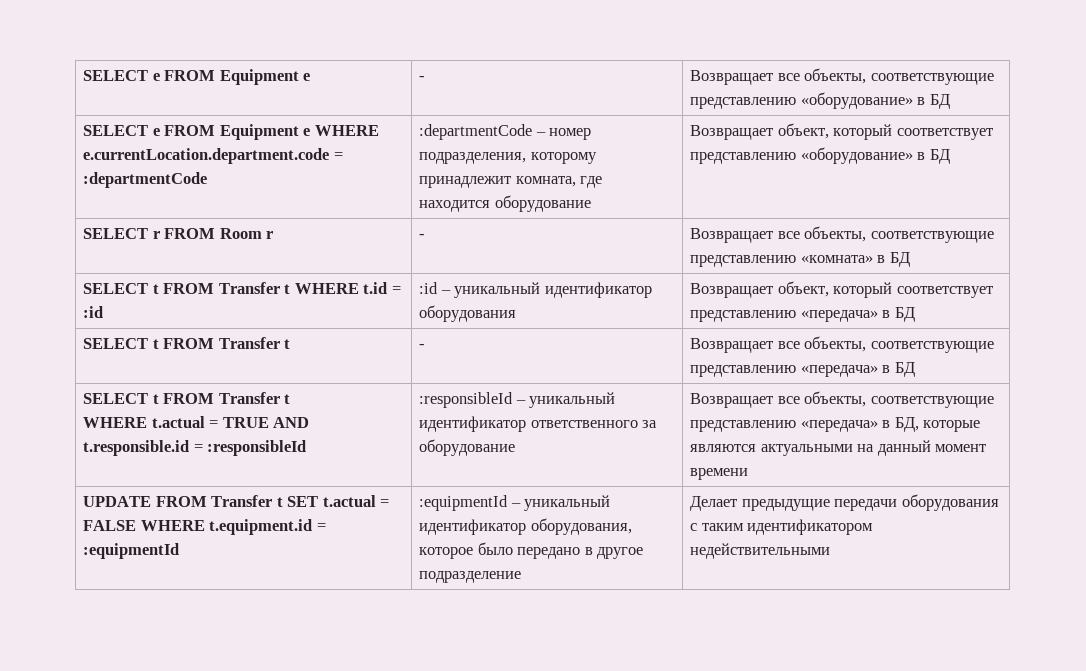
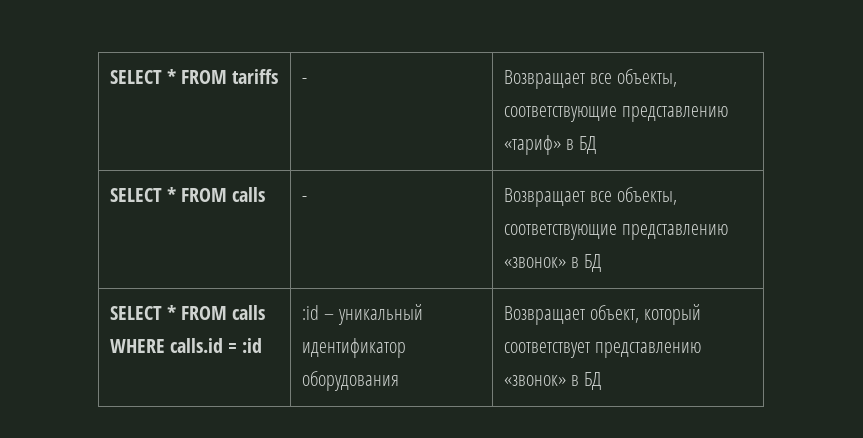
[83,69,311,85] [419,76,426,81] [690,68,994,85] [690,92,950,109] [83,124,379,140] [83,148,343,164] [83,172,208,188] [419,124,592,140] [419,152,597,164] [419,176,603,188] [419,195,591,212] [690,123,993,140] [690,147,950,164] [83,228,274,239] [419,234,426,239] [690,226,994,243] [690,252,910,267] [83,282,388,294] SELECT e FROM Equipment e | - | Возвращает все объекты, соответствующие представлению «оборудование» в БД // SELECT e FROM Equipment e WHERE e.currentLocation.department.code = :departmentCode | :departmentCode – номер подразделения, которому принадлежит комната, где находится оборудование | Возвращает объект, который соответствует представлению «оборудование» в БД // SELECT r FROM Room r | - | Возвращает все объекты, соответствующие представлению «комната» в БД // SELECT t FROM Transfer t WHERE t.id -> [109,69,279,84] [301,78,307,84] [503,69,678,89] [503,106,728,122] [503,135,597,155] [109,187,266,202] [301,196,307,202] [503,187,678,207] [503,224,728,240] [503,254,602,272] [109,305,266,320] [109,338,223,353] SELECT * FROM tariffs | - | Возвращает все объекты, соответствующие представлению «тариф» в БД // SELECT * FROM calls | - | Возвращает все объекты, соответствующие представлению «звонок» в БД // SELECT * FROM calls WHERE calls.id
[800,307,915,322] [83,337,291,349] [419,344,426,349] [690,336,994,353] [690,362,915,377] [83,392,291,404] [83,416,310,428] [83,440,307,456] [419,392,616,408] [419,416,658,432] [419,439,516,456] [690,391,994,408] [690,417,981,432] [690,440,987,456] [690,468,749,480] [83,495,390,507] [83,519,326,535] [83,543,180,559] [419,495,611,511] [419,518,632,535] [419,542,644,559] [419,571,522,583] [690,494,999,511] [690,519,874,535] [690,543,831,559] «передача» в БД // SELECT t FROM Transfer t | - | Возвращает все объекты, соответствующие представлению «передача» в БД // SELECT t FROM Transfer t // WHERE t.actual = TRUE AND t.responsible.id = :responsibleId | :responsibleId – уникальный идентификатор ответственного за оборудование | Возвращает все объекты, соответствующие представлению «передача» в БД, которые являются актуальными на данный момент времени // UPDATE FROM Transfer t SET t.actual = FALSE WHERE t.equipment.id = :equipmentId | :equipmentId – уникальный идентификатор оборудования, которое было передано в другое подразделение | Делает предыдущие передачи оборудования с таким идентификатором недействительными -> [503,372,602,390] «звонок» в БД

